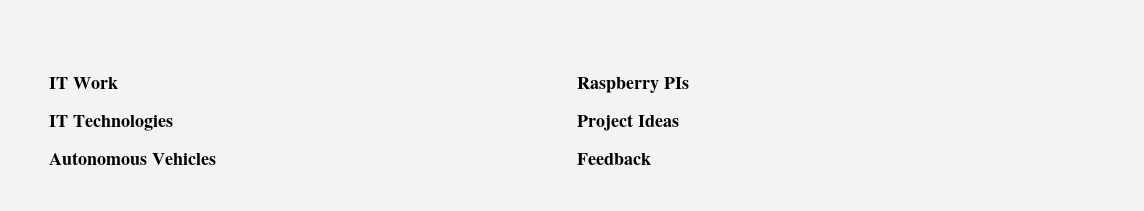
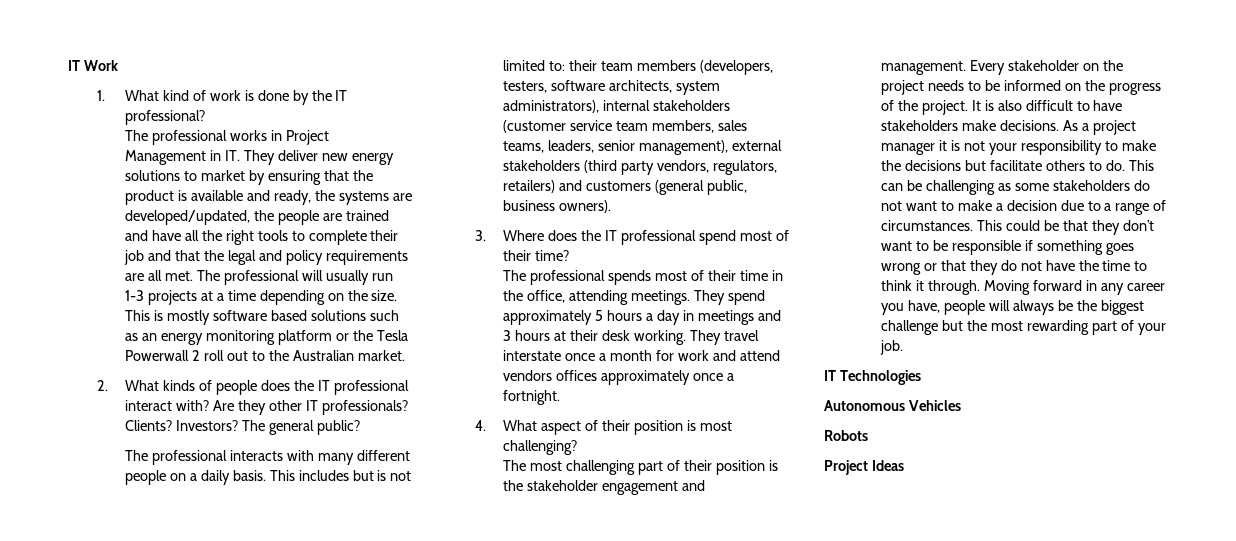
(118, 83) none -> [96,90,348,105] [125,110,206,125] [125,130,329,145] [125,150,394,165] [125,170,373,185] [125,190,412,205] [125,210,389,225] [125,230,399,245] [124,250,408,265] [125,270,393,285] [125,290,398,305] [125,310,399,325] [125,330,408,345] [125,350,405,361] [96,380,409,395] [125,400,408,415] [125,420,360,435] [125,450,410,465] [125,470,412,485] [503,60,773,75] [503,80,720,95] [503,100,730,113] [503,120,747,133] [503,140,782,155] [503,160,777,175] [503,180,747,195] [503,200,612,213] [474,230,789,245] [503,250,570,261] [503,270,783,285] [503,290,765,305] [503,310,781,325] [503,330,759,345] [503,350,780,361] [503,370,734,385] [503,390,561,405] [474,420,732,435] [503,440,578,455] [503,460,778,475] [503,480,705,495] [881,60,1123,75] [881,80,1161,95] [881,100,1123,115] [881,120,1136,135] [881,140,1156,155] [881,160,1154,171] [881,180,1150,195] [881,200,1167,215] [881,220,1154,235] [881,240,1134,255] [881,260,1148,275] [881,280,1165,295] [881,300,1144,315] [881,320,1166,335] [880,340,904,355] // 1. What kind of work is done by the IT professional? // The professional works in Project Management in IT. They deliver new energy solutions to market by ensuring that the product is available and ready, the systems are developed/updated, the people are trained and have all the right tools to complete their job and that the legal and policy requirements are all met. The professional will usually run 1-3 projects at a time depending on the size. This is mostly software based solutions such as an energy monitoring platform or the Tesla Powerwall 2 roll out to the Australian market. // 2. What kinds of people does the IT professional interact with? Are they other IT professionals? Clients? Investors? The general public? // The professional interacts with many different people on a daily basis. This includes but is not limited to: their team members (developers, testers, software architects, system administrators), internal stakeholders (customer service team members, sales teams, leaders, senior management), external stakeholders (third party vendors, regulators, retailers) and customers (general public, business owners). // 3. Where does the IT professional spend most of their time? // The professional spends most of their time in the office, attending meetings. They spend approximately 5 hours a day in meetings and 3 hours at their desk working. They travel interstate once a month for work and attend vendors offices approximately once a fortnight. // 4. What aspect of their position is most challenging? // The most challenging part of their position is the stakeholder engagement and management. Every stakeholder on the project needs to be informed on the progress of the project. It is also difficult to have stakeholders make decisions. As a project manager it is not your responsibility to make the decisions but facilitate others to do. This can be challenging as some stakeholders do not want to make a decision due to a range of circumstances. This could be that they don’t want to be responsible if something goes wrong or that they do not have the time to think it through. Moving forward in any career you have, people will always be the biggest challenge but the most rewarding part of your job.
[577,77,689,93] Raspberry PIs -> [824,430,868,441] Robots
[577,153,651,165] // Feedback -> (904, 465) none

